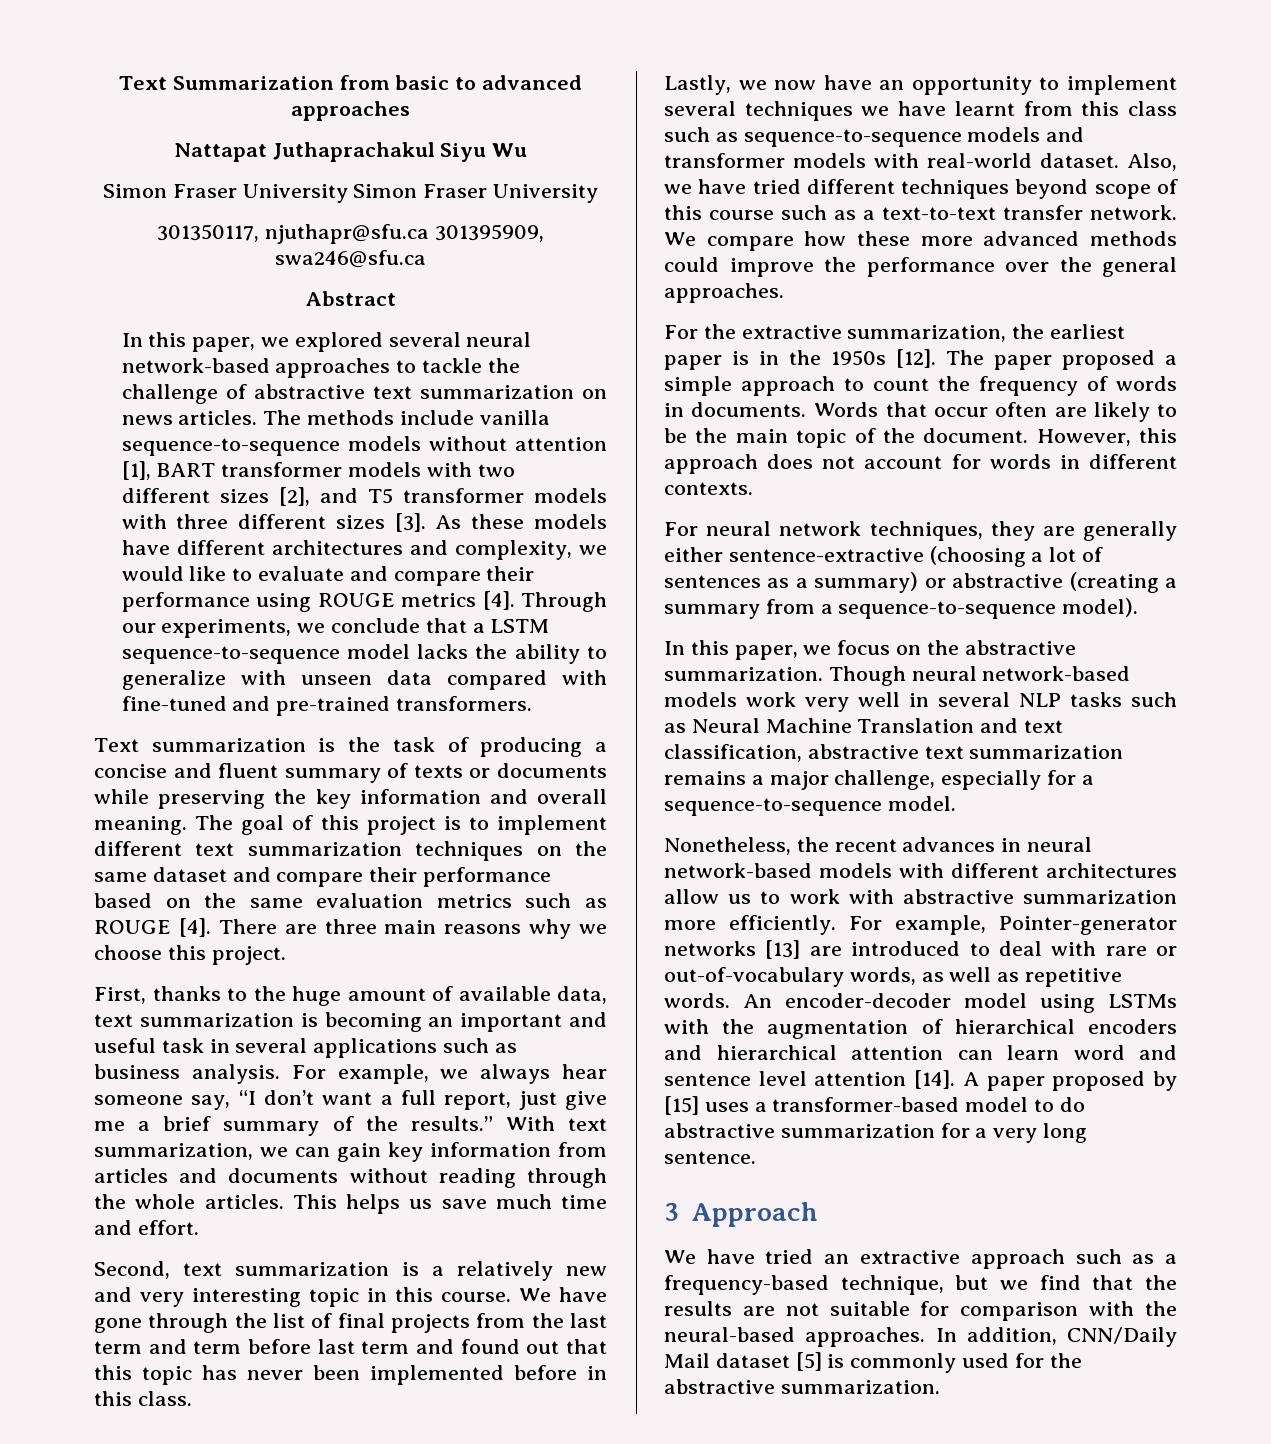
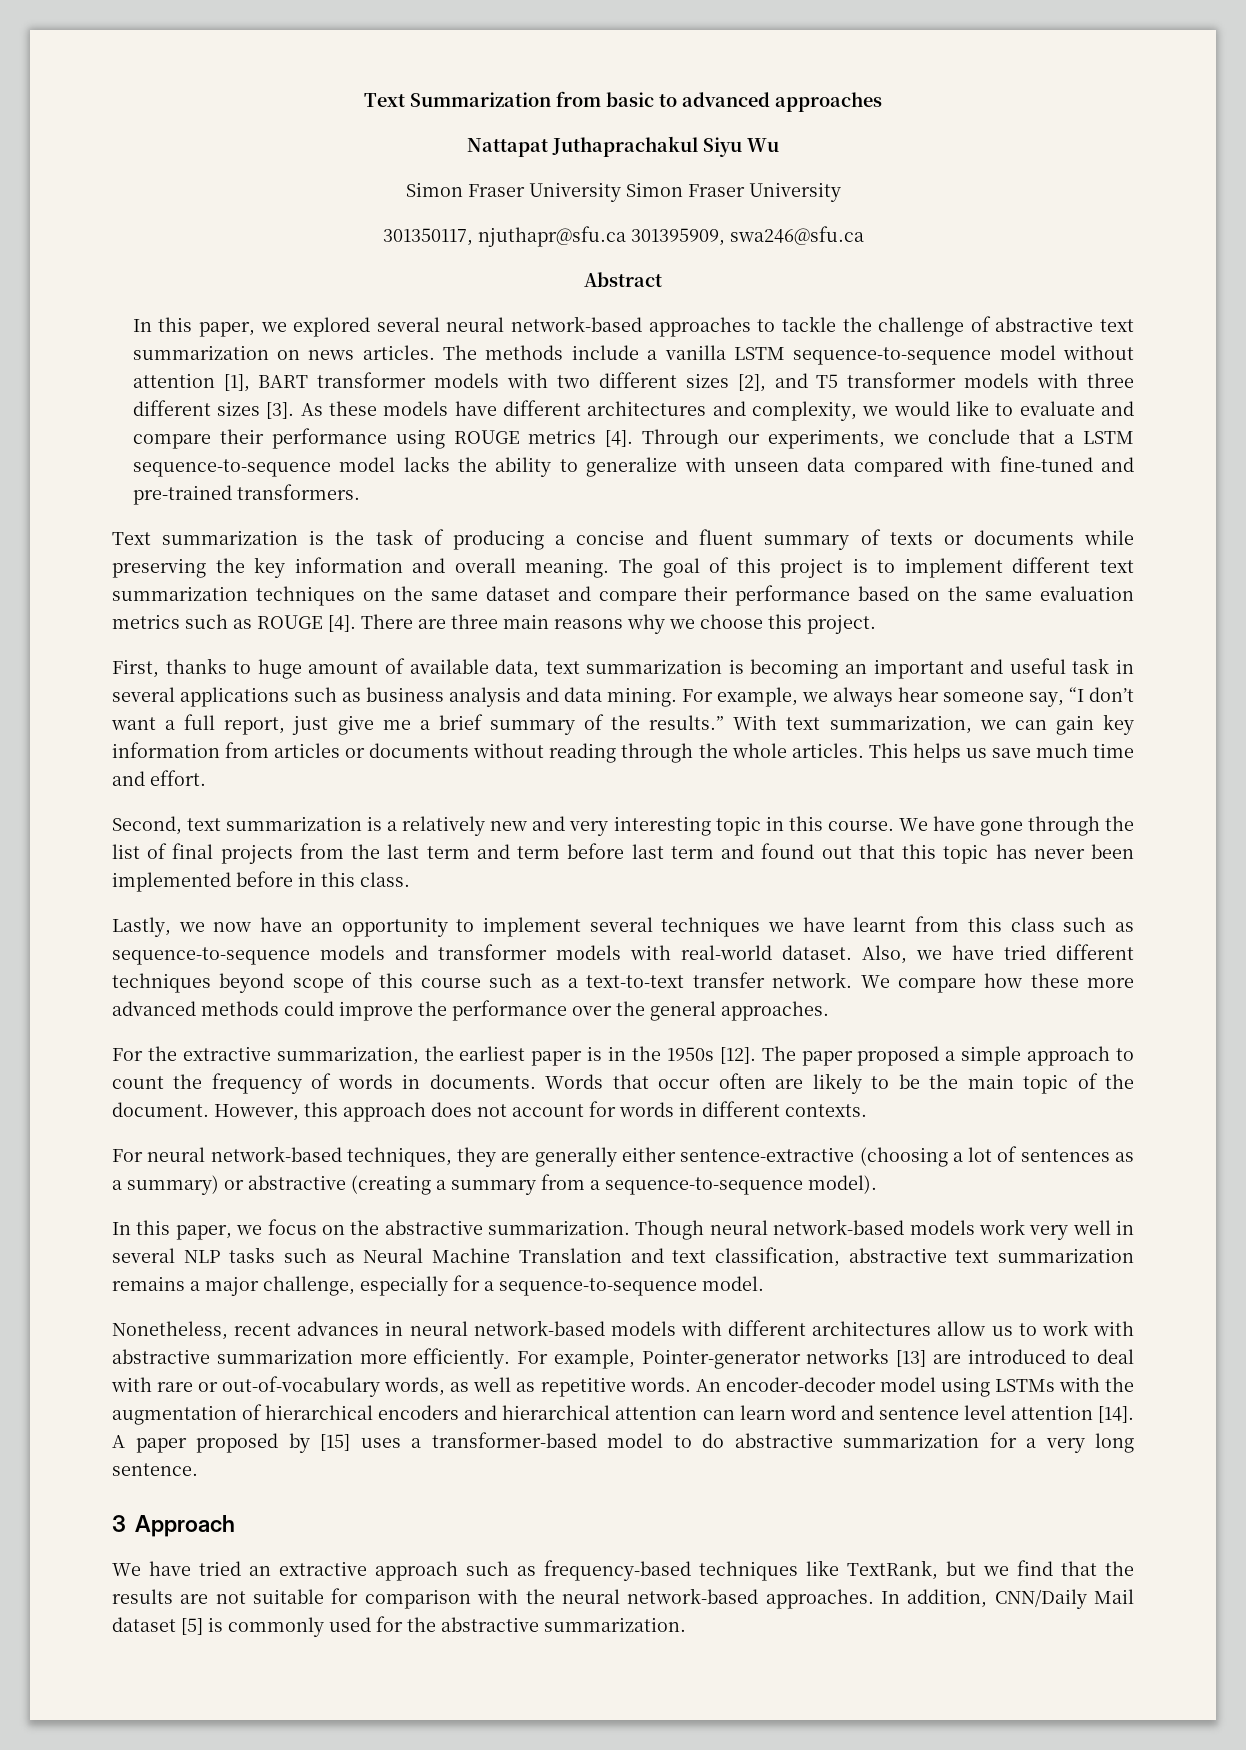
[479,410,550,425] [121,436,421,456] vanilla sequence-to-sequence models -> [647,345,1056,365] a vanilla LSTM sequence-to-sequence model
[253,986,286,1001] the -> (252, 667) none
[191,1064,280,1084] analysis. -> [449,687,677,707] analysis and data mining.
[179,1168,218,1183] and -> [345,748,366,758] or
[779,521,862,536] network -> [210,1146,342,1162] network-based
[796,837,829,852] the -> (228, 1330) none
[1165,1254,1177,1264] [664,1275,944,1295] a frequency-based technique, -> [544,1560,938,1581] frequency-based techniques like TextRank,
[664,1327,795,1342] neural-based -> [561,1588,759,1604] neural network-based

